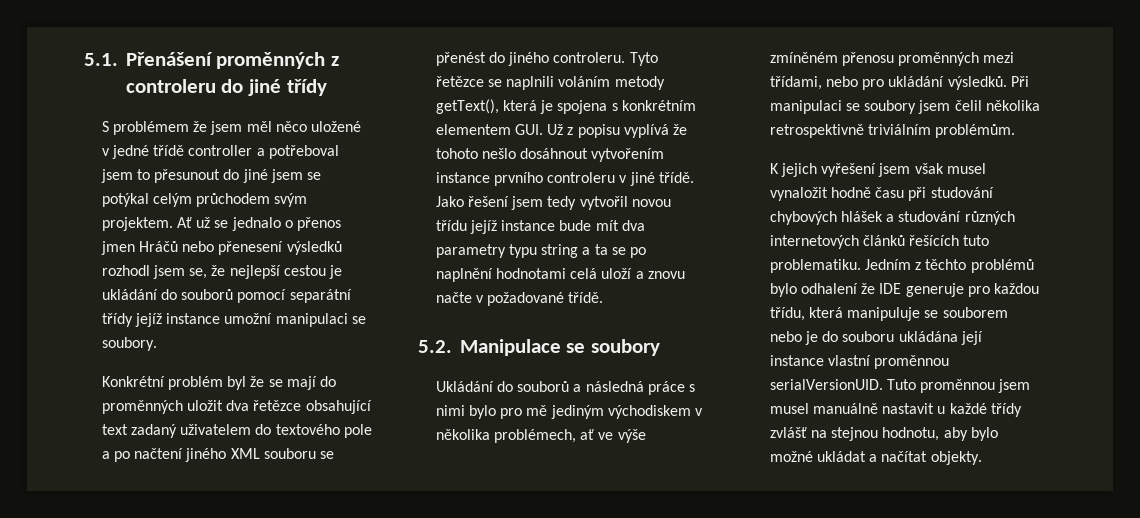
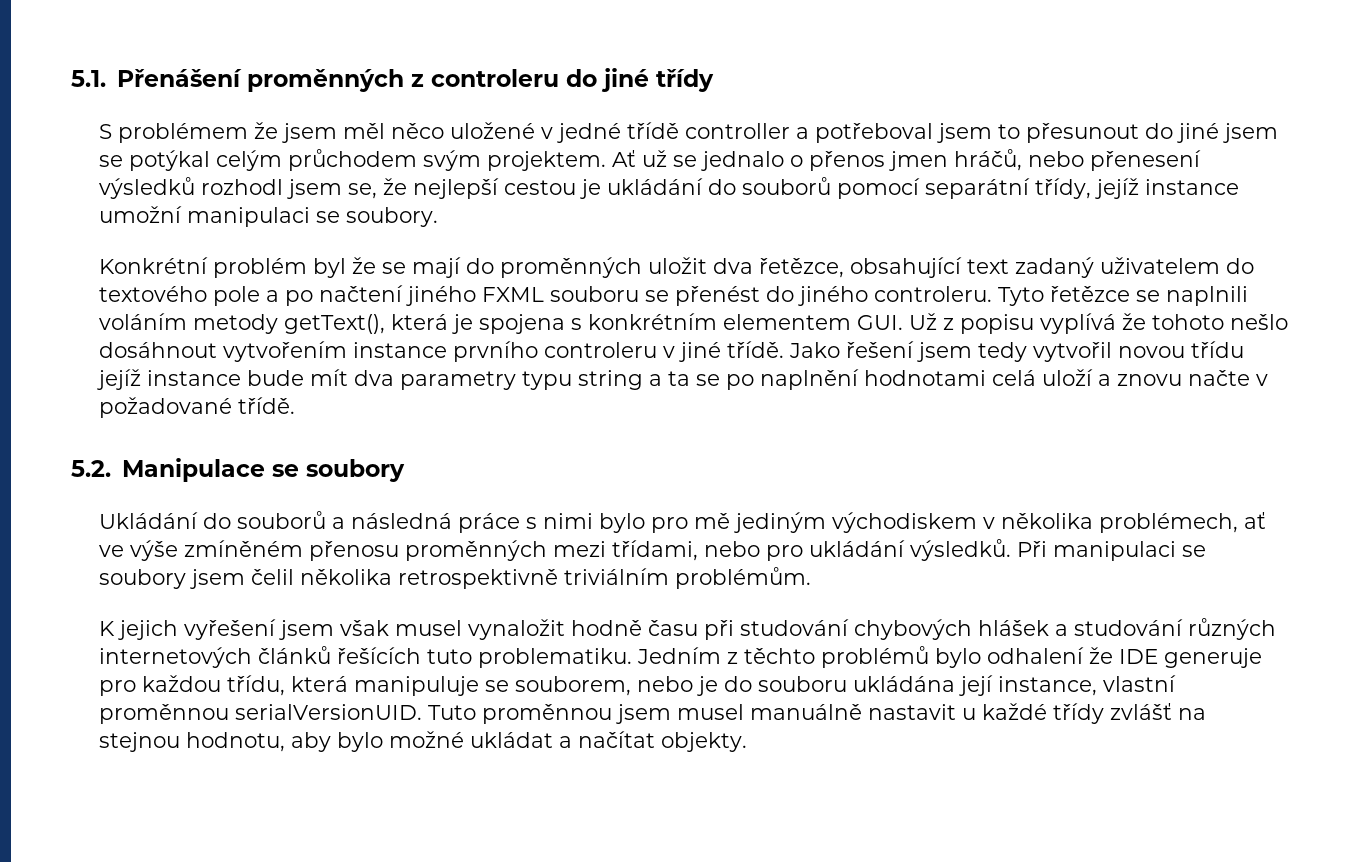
[139,241,179,252] Hráčů -> [954,149,1023,171] hráčů,
[101,313,133,327] třídy -> [1035,178,1092,199] třídy,
[253,400,302,411] řetězce -> [759,258,845,278] řetězce,
[230,448,260,459] XML -> [482,287,545,302] FXML
[942,307,1008,318] souborem -> [515,676,632,696] souborem,
[769,355,824,366] instance -> [998,676,1098,696] instance,

